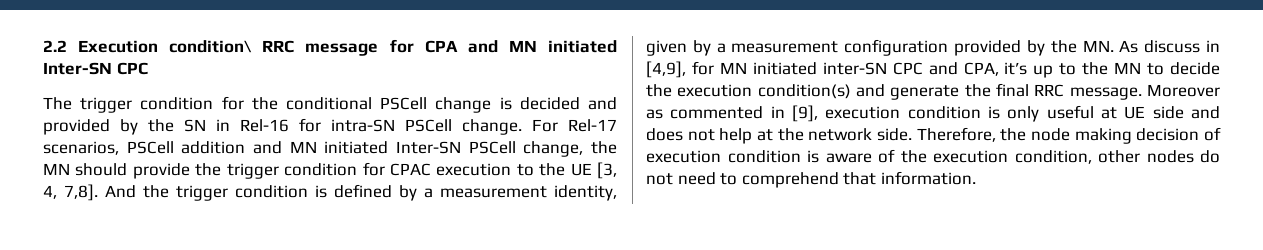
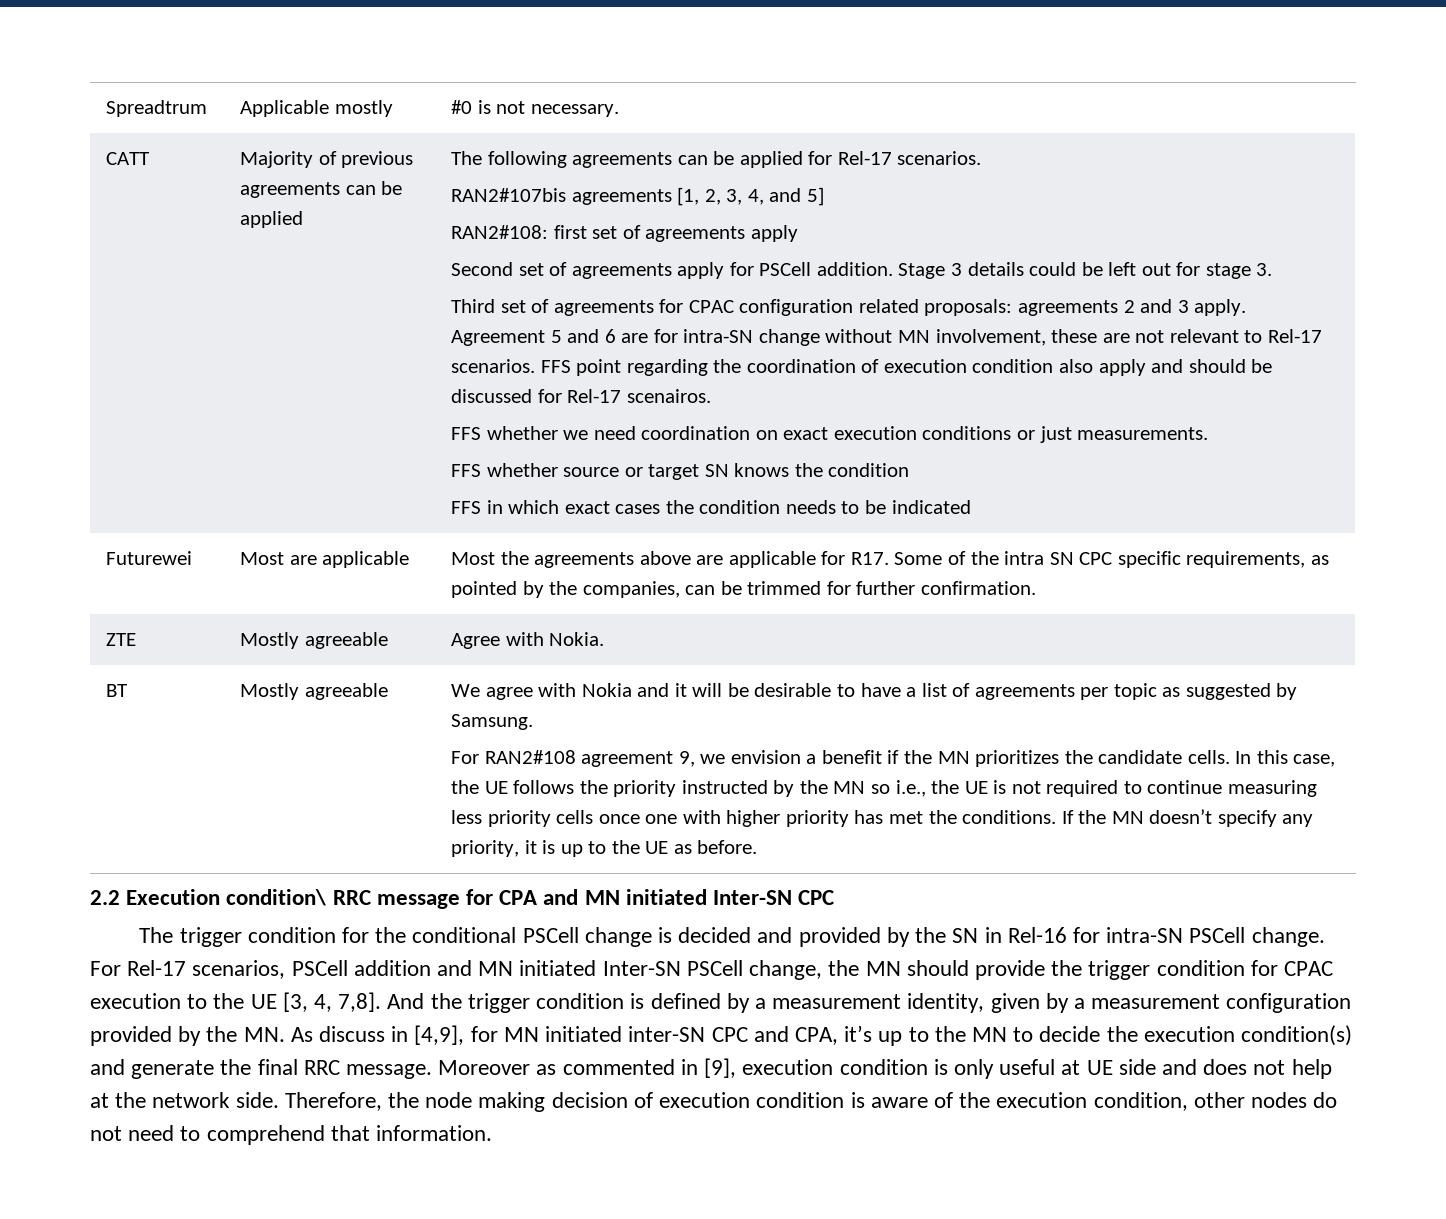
(43, 46) none -> [106,100,208,117] [240,100,393,117] [451,100,619,117] [106,152,150,165] [240,151,414,168] [240,181,403,198] [240,211,304,228] [451,151,982,168] [451,187,824,206] [451,225,798,242] [451,262,1273,279] [451,299,1247,316] [451,329,1322,346] [451,359,1273,376] [451,389,711,403] [451,426,1209,443] [451,463,910,480] [451,500,971,514] [106,551,193,565] [240,551,410,568] [451,551,1329,568] [451,581,1036,598] [106,633,137,646] [240,632,388,649] [451,632,605,649] [106,684,128,697] [240,683,388,700] [451,683,1298,700] [451,714,534,730] [451,750,1336,767] [451,780,1317,797] [451,809,1314,827] [451,840,758,857] Spreadtrum | Applicable mostly | #0 is not necessary. // CATT | Majority of previous agreements can be applied | The following agreements can be applied for Rel-17 scenarios. // RAN2#107bis agreements [1, 2, 3, 4, and 5] // RAN2#108: first set of agreements apply // Second set of agreements apply for PSCell addition. Stage 3 details could be left out for stage 3. // Third set of agreements for CPAC configuration related proposals: agreements 2 and 3 apply. Agreement 5 and 6 are for intra-SN change without MN involvement, these are not relevant to Rel-17 scenarios. FFS point regarding the coordination of execution condition also apply and should be discussed for Rel-17 scenairos. // FFS whether we need coordination on exact execution conditions or just measurements. // FFS whether source or target SN knows the condition // FFS in which exact cases the condition needs to be indicated // Futurewei | Most are applicable | Most the agreements above are applicable for R17. Some of the intra SN CPC specific requirements, as pointed by the companies, can be trimmed for further confirmation. // ZTE | Mostly agreeable | Agree with Nokia. // BT | Mostly agreeable | We agree with Nokia and it will be desirable to have a list of agreements per topic as suggested by Samsung. // For RAN2#108 agreement 9, we envision a benefit if the MN prioritizes the candidate cells. In this case, the UE follows the priority instructed by the MN so i.e., the UE is not required to continue measuring less priority cells once one with higher priority has met the conditions. If the MN doesn’t specify any priority, it is up to the UE as before. //

